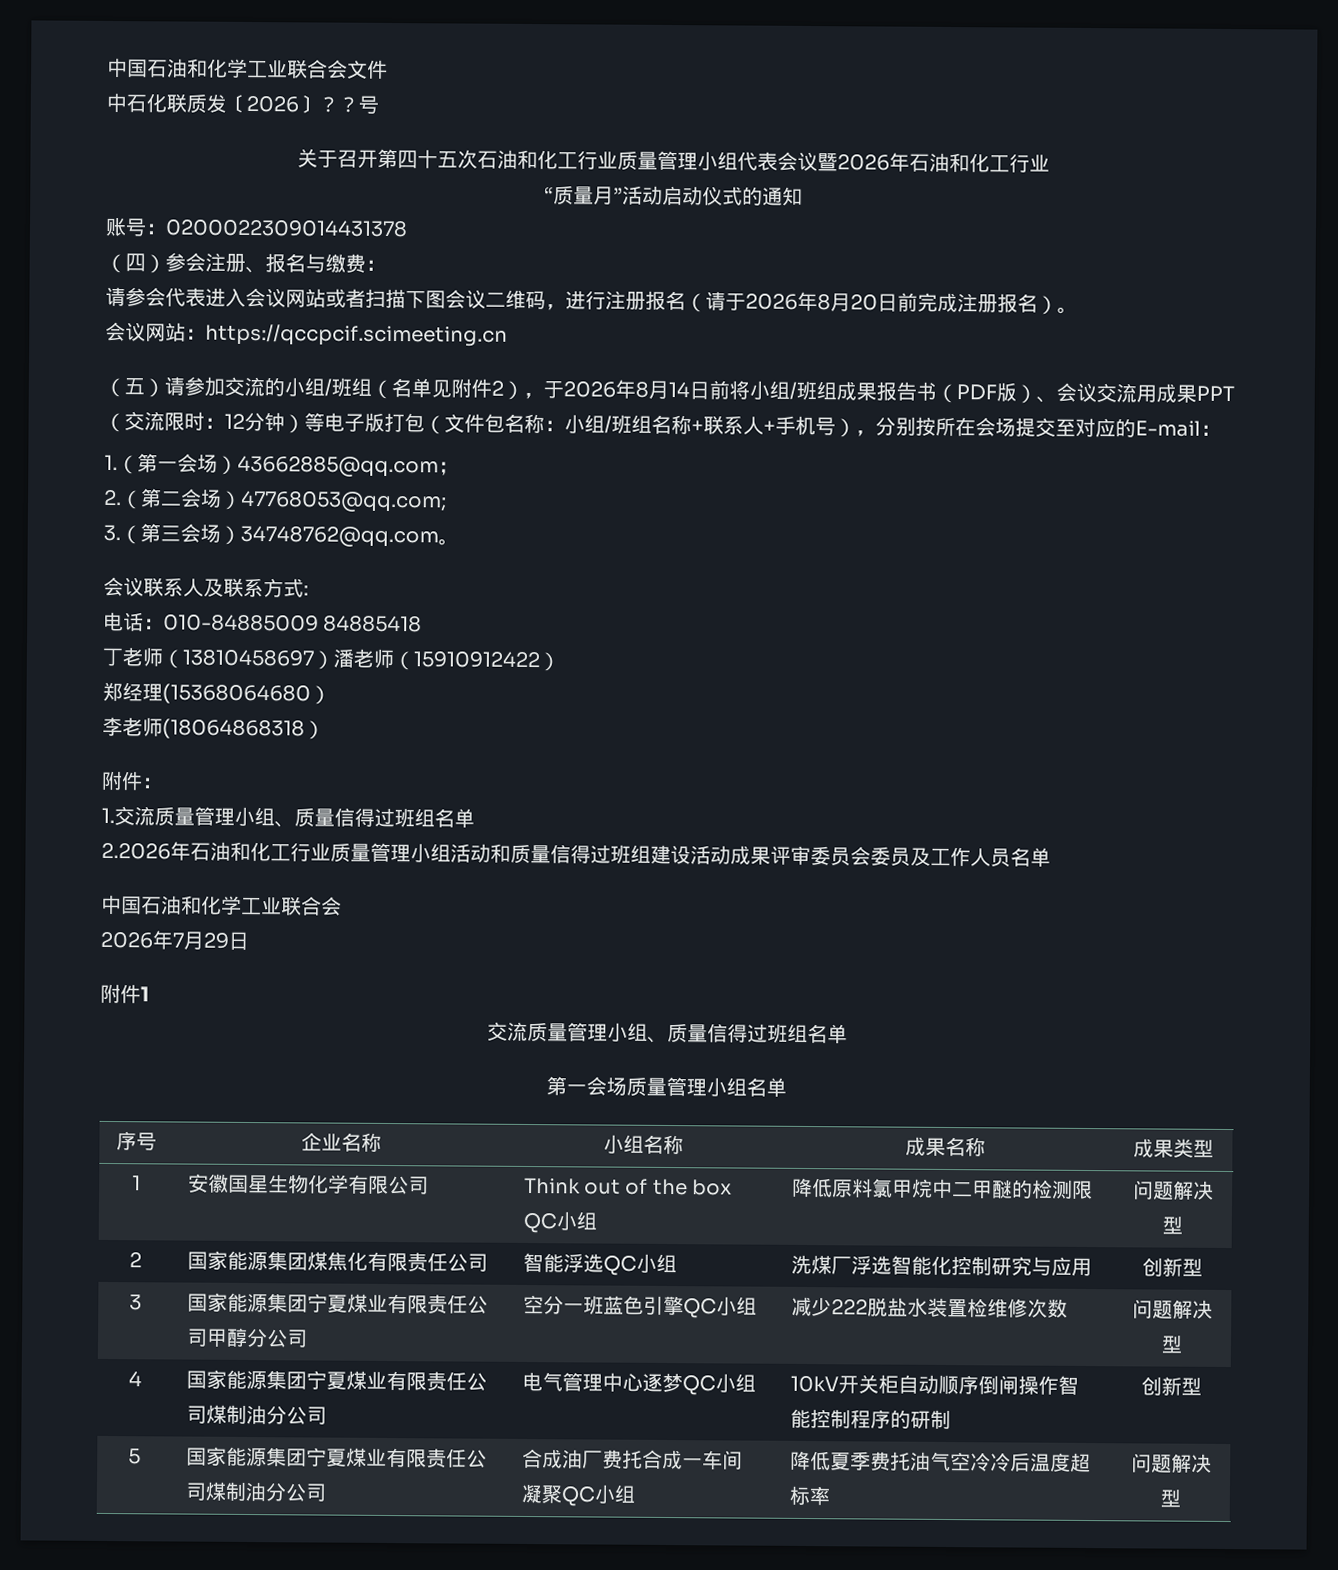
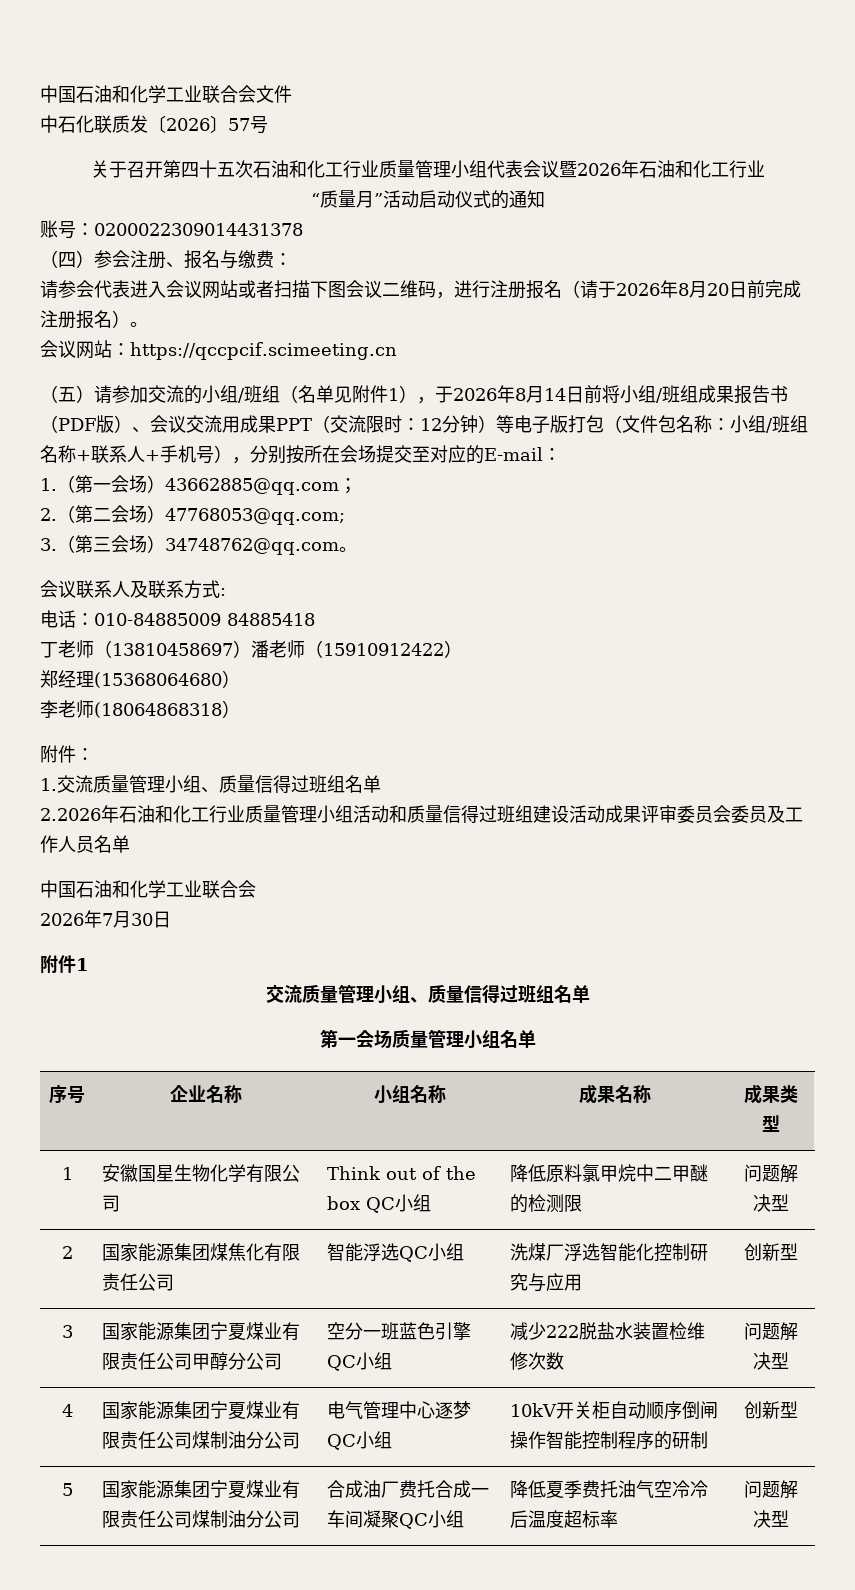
[318,96,359,113] ？？ -> [228,118,250,131] 57
[491,380,504,396] 2 -> [388,388,399,401] 1
[203,932,229,949] 29 -> [131,913,153,926] 30

